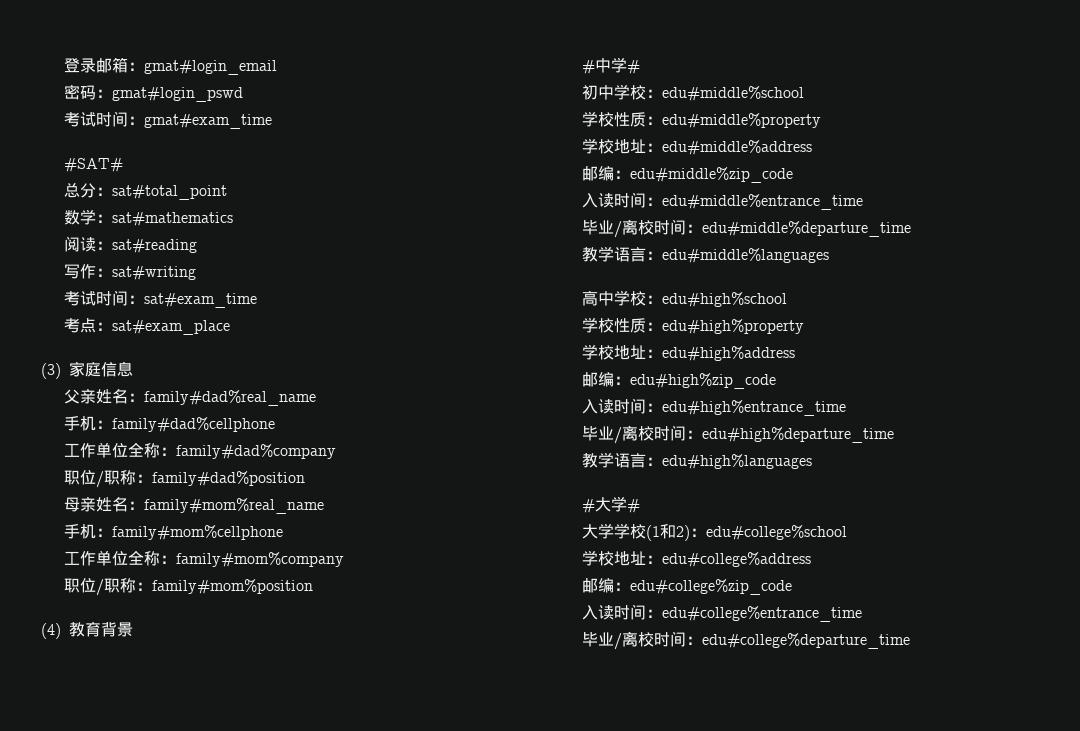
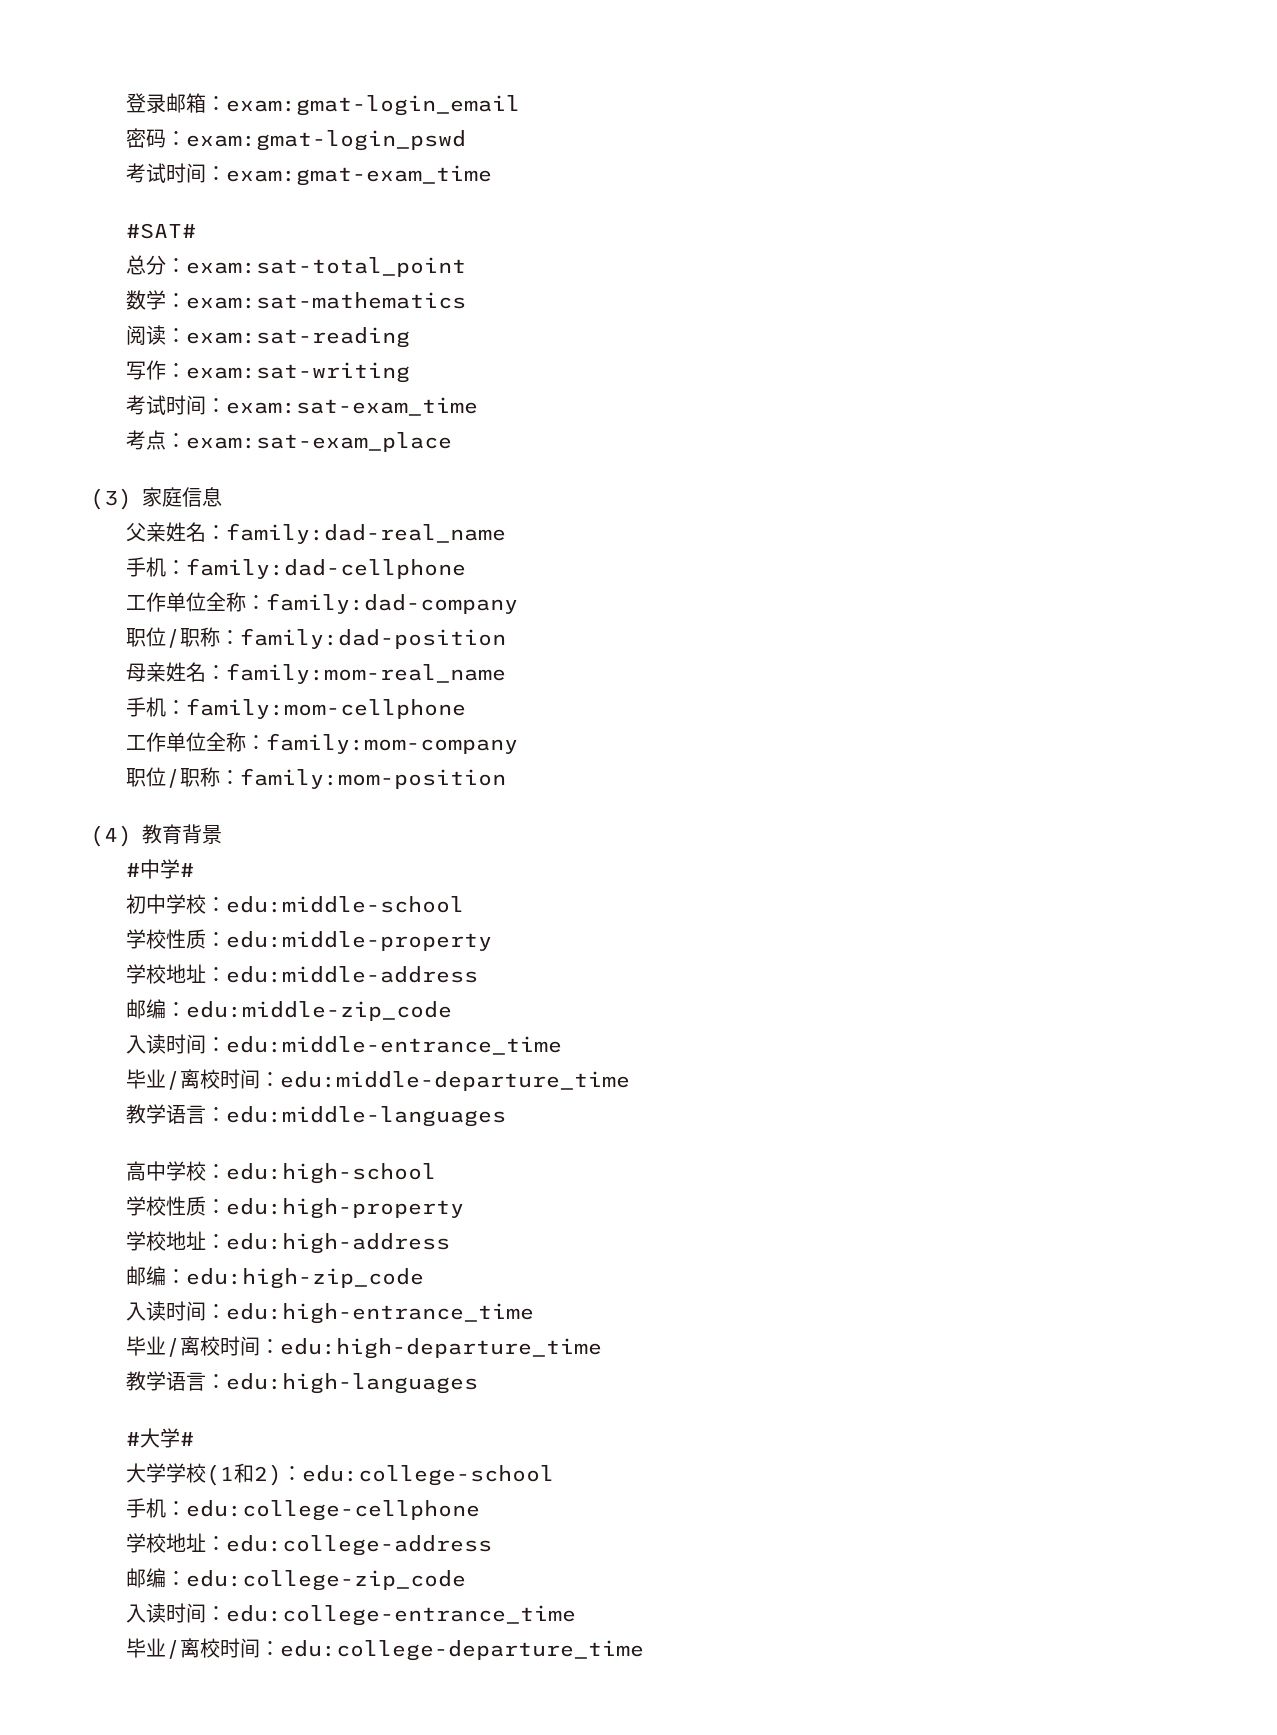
[143,60,277,75] gmat#login_email -> [226,95,521,116] exam:gmat-login_email
[111,87,243,102] [63,111,272,129] gmat#login_pswd // 考试时间：gmat#exam_time -> [186,130,467,151] [126,163,493,186] exam:gmat-login_pswd // 考试时间：exam:gmat-exam_time
[111,185,227,200] sat#total_point -> [186,257,467,277] exam:sat-total_point
[111,212,233,226] sat#mathematics -> [186,292,467,309] exam:sat-mathematics
[111,239,197,253] sat#reading -> [186,327,411,348] exam:sat-reading
[111,266,196,280] [63,290,257,308] sat#writing // 考试时间：sat#exam_time -> [186,362,411,383] [126,395,479,416] exam:sat-writing // 考试时间：exam:sat-exam_time
[111,320,230,335] sat#exam_place -> [186,432,453,452] exam:sat-exam_place
[143,390,316,406] [63,416,275,432] [63,442,336,459] [63,470,305,488] family#dad%real_name // 手机：family#dad%cellphone // 工作单位全称：family#dad%company // 职位/职称：family#dad%position -> [226,523,507,544] [126,557,467,579] [126,592,519,614] [126,627,507,649] family:dad-real_name // 手机：family:dad-cellphone // 工作单位全称：family:dad-company // 职位/职称：family:dad-position
[143,498,324,514] [63,524,283,540] [63,550,344,567] [63,578,313,596] family#mom%real_name // 手机：family#mom%cellphone // 工作单位全称：family#mom%company // 职位/职称：family#mom%position -> [226,663,507,684] [126,697,467,719] [126,732,519,754] [126,767,507,789] family:mom-real_name // 手机：family:mom-cellphone // 工作单位全称：family:mom-company // 职位/职称：family:mom-position
[661,86,804,101] [581,111,821,128] [581,138,812,155] [581,166,793,183] [581,192,863,210] [581,219,911,238] [581,246,829,263] edu#middle%school // 学校性质：edu#middle%property // 学校地址：edu#middle%address // 邮编：edu#middle%zip_code // 入读时间：edu#middle%entrance_time // 毕业/离校时间：edu#middle%departure_time // 教学语言：edu#middle%languages -> [226,896,465,913] [126,929,493,951] [126,964,479,984] [126,999,453,1021] [126,1034,563,1055] [126,1069,631,1091] [126,1104,507,1127] edu:middle-school // 学校性质：edu:middle-property // 学校地址：edu:middle-address // 邮编：edu:middle-zip_code // 入读时间：edu:middle-entrance_time // 毕业/离校时间：edu:middle-departure_time // 教学语言：edu:middle-languages
[661,292,787,307] [581,317,804,334] [581,344,795,361] [581,372,776,389] [581,398,846,416] [581,425,894,444] [581,452,812,469] edu#high%school // 学校性质：edu#high%property // 学校地址：edu#high%address // 邮编：edu#high%zip_code // 入读时间：edu#high%entrance_time // 毕业/离校时间：edu#high%departure_time // 教学语言：edu#high%languages -> [226,1163,437,1184] [126,1196,465,1219] [126,1231,451,1254] [126,1266,425,1289] [126,1301,535,1324] [126,1336,603,1359] [126,1371,479,1394] edu:high-school // 学校性质：edu:high-property // 学校地址：edu:high-address // 邮编：edu:high-zip_code // 入读时间：edu:high-entrance_time // 毕业/离校时间：edu:high-departure_time // 教学语言：edu:high-languages
[705,525,847,540] [581,550,811,567] [581,578,792,595] [581,604,862,622] [581,631,910,650] edu#college%school // 学校地址：edu#college%address // 邮编：edu#college%zip_code // 入读时间：edu#college%entrance_time // 毕业/离校时间：edu#college%departure_time -> [302,1465,555,1486] [126,1498,481,1521] [126,1533,493,1556] [126,1568,467,1591] [126,1603,577,1626] [126,1638,645,1661] edu:college-school // 手机：edu:college-cellphone // 学校地址：edu:college-address // 邮编：edu:college-zip_code // 入读时间：edu:college-entrance_time // 毕业/离校时间：edu:college-departure_time

